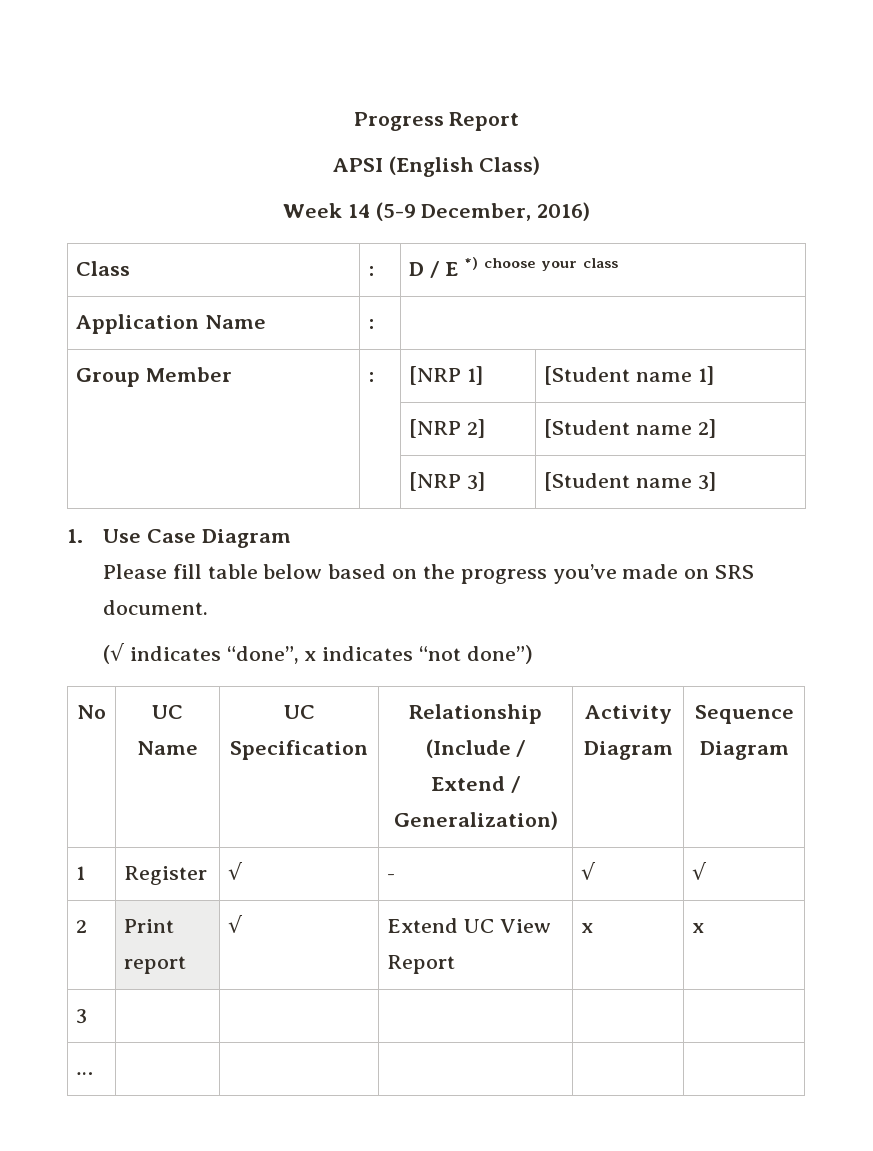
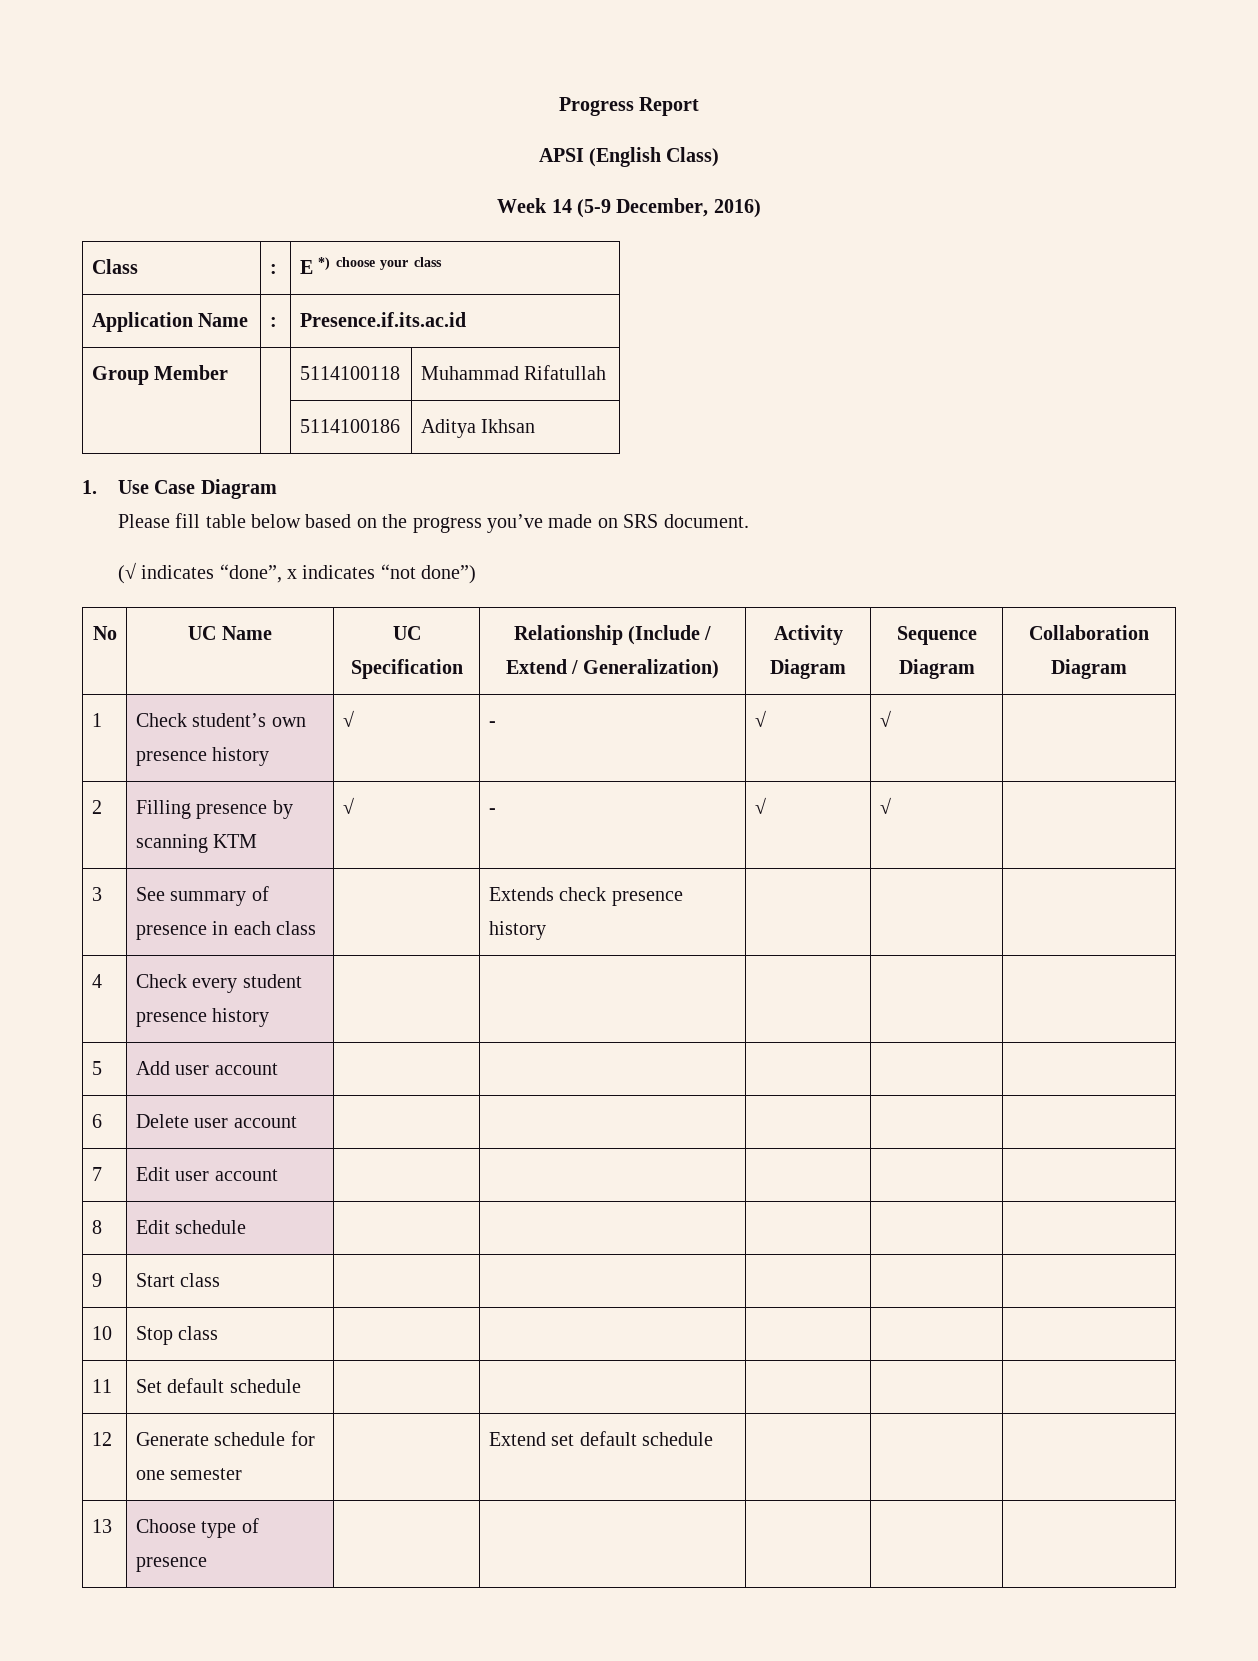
[409,261,440,278] D / -> (277, 269) none
(375, 324) none -> [299,312,466,327] Presence.if.its.ac.id
[368,372,375,382] [409,366,484,385] [544,366,715,385] [409,419,486,438] [544,419,717,438] [409,472,486,491] [544,472,717,491] : | [NRP 1] | [Student name 1] // | | [NRP 2] | [Student name 2] // | | [NRP 3] | [Student name 3] -> [299,366,400,380] [420,365,607,380] [299,419,400,433] [420,419,536,438] | 5114100118 | Muhammad Rifatullah // | | 5114100186 | Aditya Ikhsan
[76,866,86,880] [124,866,208,885] [228,862,244,880] [387,874,396,880] [581,862,597,880] [692,862,708,880] // 1 | Register | √ | - | √ | √ -> [1029,625,1149,640] [1051,659,1127,679] [91,713,102,727] [135,713,306,727] [135,747,270,766] [342,710,354,727] [488,721,496,727] [754,710,766,727] [879,710,891,727] | Collaboration Diagram // 1 | Check student’s own presence history | √ | - | √ | √ |
[124,919,175,933] [124,956,187,974] [228,915,244,933] [387,918,552,933] [387,955,456,974] [581,923,594,933] [692,923,705,933] [76,1009,88,1024] [76,1072,94,1075] Print report | √ | Extend UC View Report | x | x // 3 | | | | | // … -> [135,800,293,819] [135,834,258,853] [342,797,354,814] [488,808,496,814] [754,797,766,814] [879,797,891,814] [91,887,102,901] [135,886,269,906] [135,921,317,940] [488,887,683,906] [488,921,546,940] [91,974,102,988] [135,974,302,993] [135,1008,270,1027] [91,1061,102,1075] [135,1061,278,1075] [91,1114,102,1128] [135,1114,297,1128] [91,1167,102,1181] [135,1167,278,1181] [91,1220,102,1234] [135,1220,247,1234] [91,1273,102,1287] [135,1273,221,1287] [91,1326,112,1340] [135,1326,219,1345] [91,1379,112,1393] [135,1378,301,1393] [91,1432,112,1446] [135,1431,315,1446] [135,1468,243,1480] [488,1431,714,1446] [91,1519,112,1533] [135,1518,259,1538] [135,1557,207,1572] Filling presence by scanning KTM | √ | - | √ | √ | // 3 | See summary of presence in each class | | Extends check presence history | | | // 4 | Check every student presence history | | | | | // 5 | Add user account | | | | | // 6 | Delete user account | | | | | // 7 | Edit user account | | | | | // 8 | Edit schedule | | | | | // 9 | Start class | | | | | // 10 | Stop class | | | | | // 11 | Set default schedule | | | | | // 12 | Generate schedule for one semester | | Extend set default schedule | | | // 13 | Choose type of presence

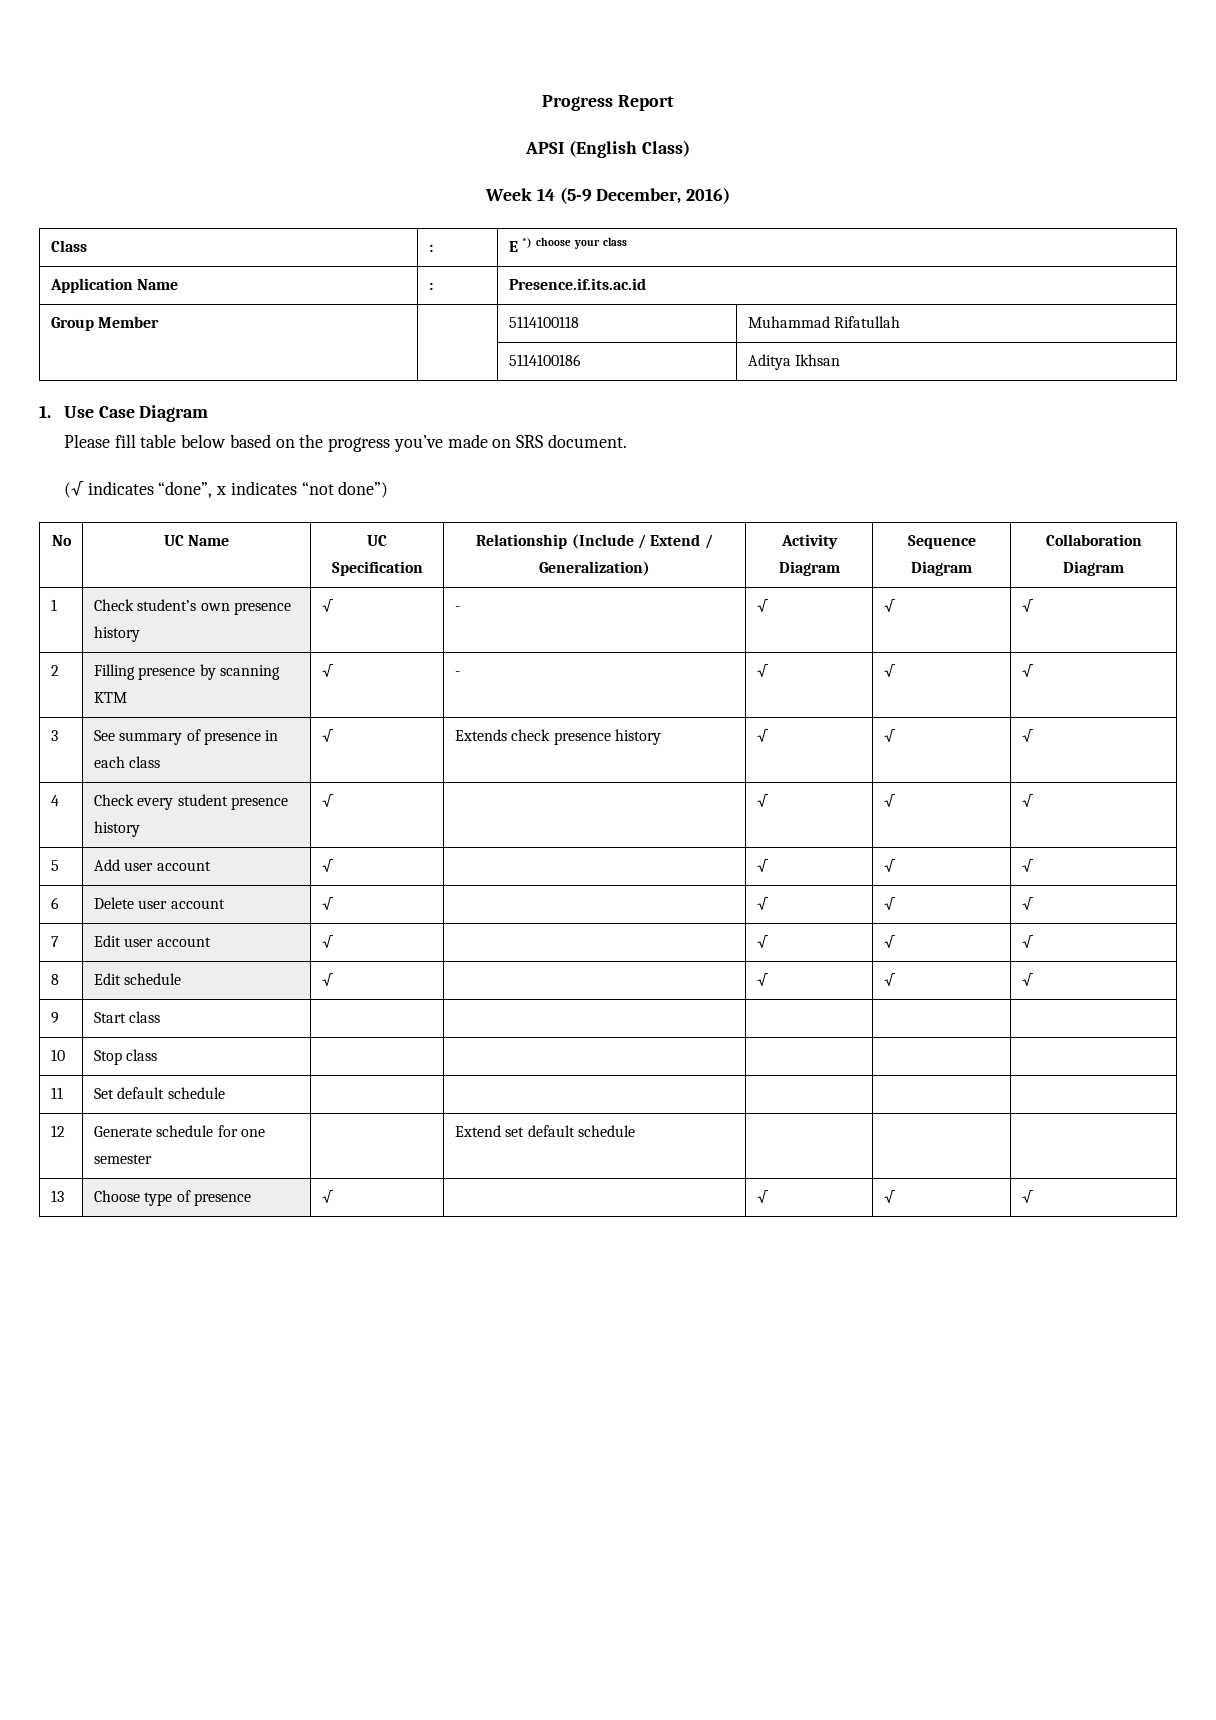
(891, 718) none -> [1021,599,1033,612] √
(891, 805) none -> [1021,664,1033,677] √
(317, 928) none -> [321,729,333,742] √
(546, 930) | | -> [756,729,768,742] [883,729,895,742] [1021,729,1033,742] √ | √ | √
(270, 1017) | | | | -> [321,794,333,807] [756,794,768,807] [883,794,895,807] [1021,794,1033,807] √ | | √ | √ | √
(278, 1069) | | | | -> [321,859,333,872] [756,859,768,872] [883,859,895,872] [1021,859,1033,872] √ | | √ | √ | √
(297, 1122) | | | | -> [321,897,333,910] [756,897,768,910] [883,897,895,910] [1021,897,1033,910] √ | | √ | √ | √
(278, 1175) | | | | -> [321,935,333,948] [756,935,768,948] [883,935,895,948] [1021,935,1033,948] √ | | √ | √ | √
(247, 1227) | | | | -> [321,973,333,986] [756,973,768,986] [883,973,895,986] [1021,973,1033,986] √ | | √ | √ | √
(207, 1564) | | | | -> [321,1190,333,1203] [756,1190,768,1203] [883,1190,895,1203] [1021,1190,1033,1203] √ | | √ | √ | √

